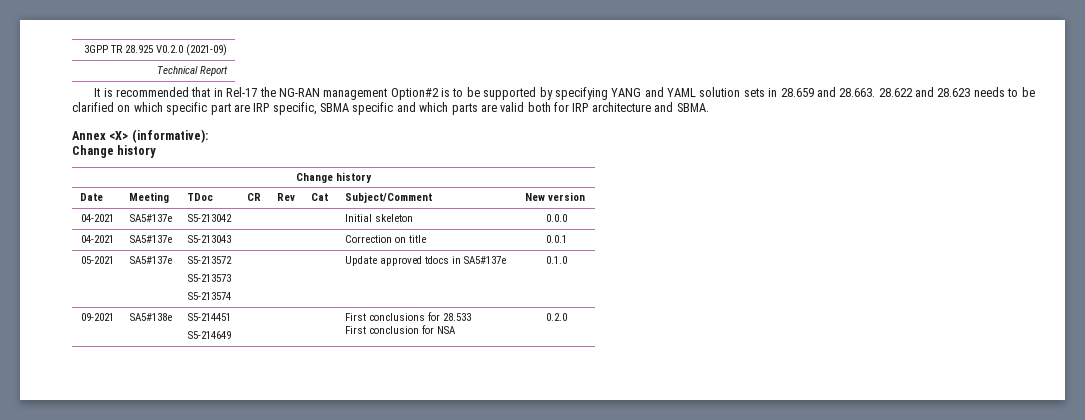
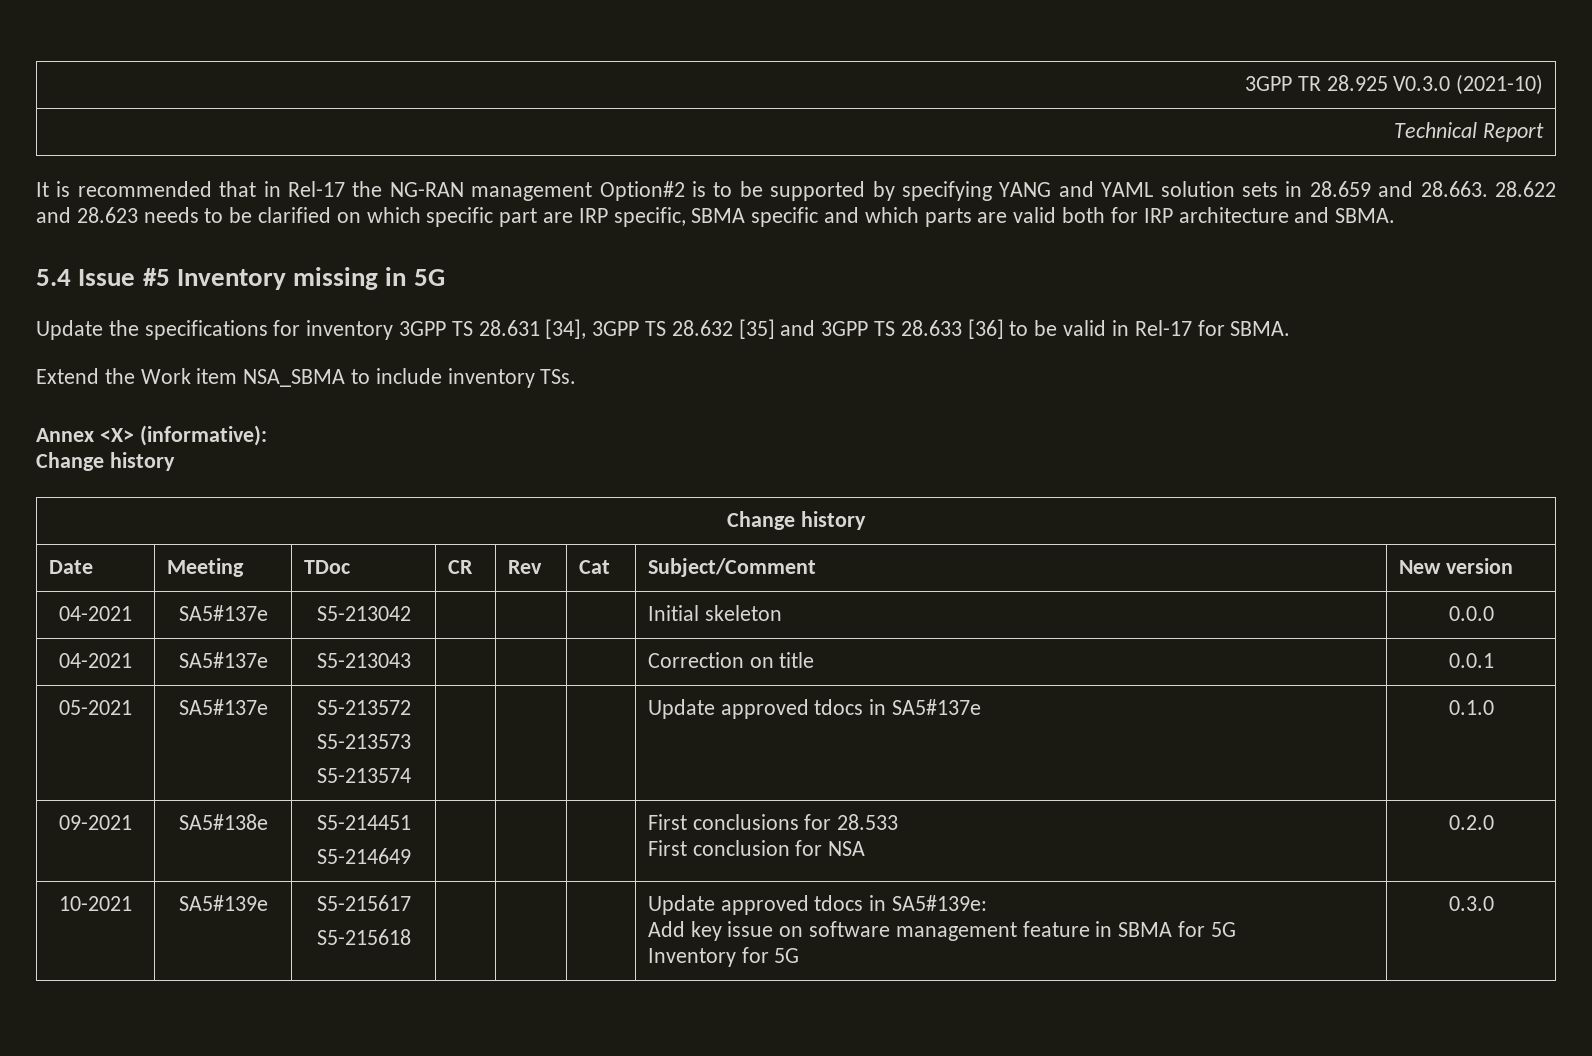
[156,44,228,56] V0.2.0 (2021-09) -> [1393,74,1544,95] V0.3.0 (2021-10)
(709, 107) none -> [36,267,445,290] [36,319,1291,340] [36,368,577,388] // 5.4 Issue #5 Inventory missing in 5G // Update the specifications for inventory 3GPP TS 28.631 [34], 3GPP TS 28.632 [35] and 3GPP TS 28.633 [36] to be valid in Rel-17 for SBMA. // Extend the Work item NSA_SBMA to include inventory TSs.
(567, 317) none -> [59,896,132,911] [178,895,268,911] [316,895,411,911] [316,929,411,945] [647,895,988,915] [647,921,1236,941] [647,947,800,967] [1448,896,1494,911] // 10-2021 | SA5#139e | S5-215617 // S5-215618 | | | | Update approved tdocs in SA5#139e: // Add key issue on software management feature in SBMA for 5G // Inventory for 5G | 0.3.0

